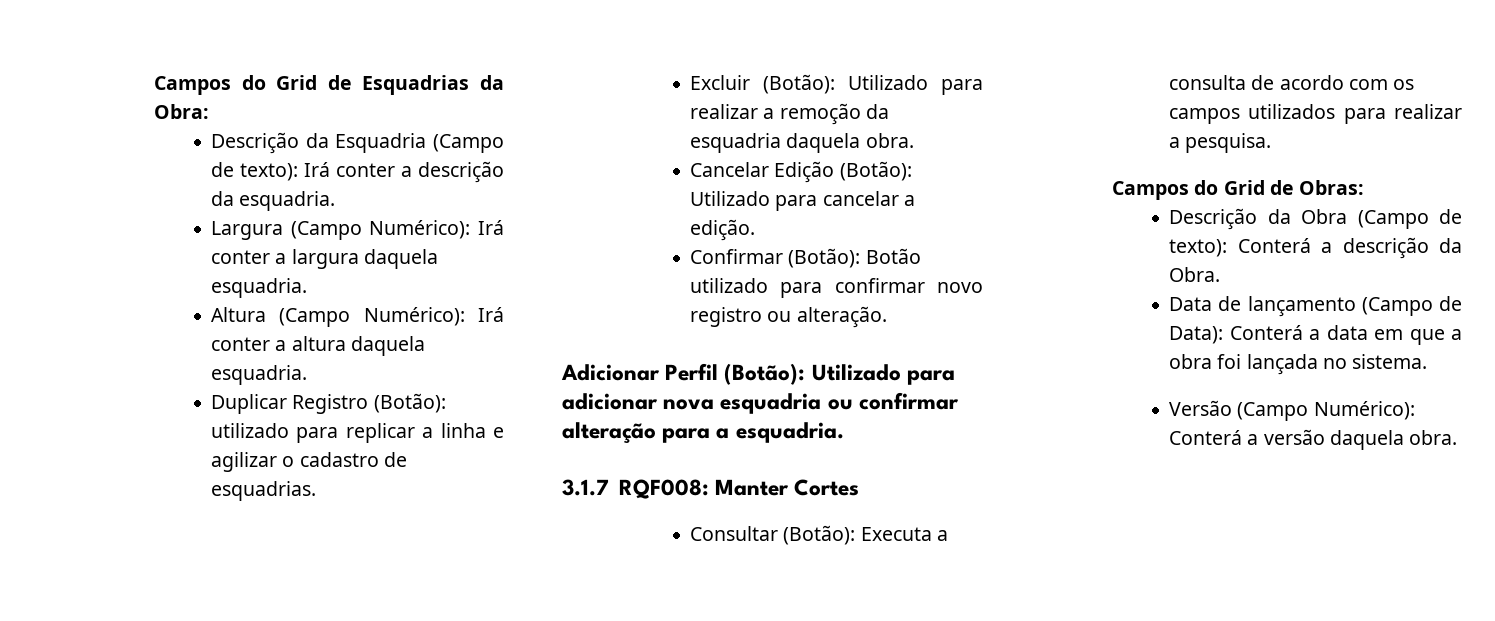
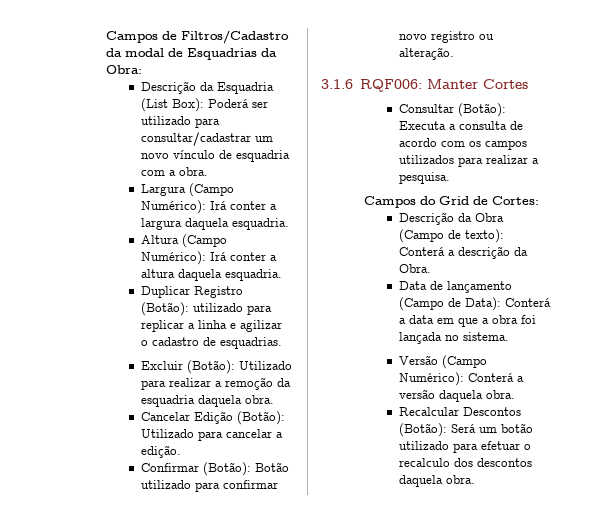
[154,75,318,95] Campos do Grid -> [105,30,289,44] [105,48,164,57] Campos de Filtros/Cadastro da modal
[433,134,504,153] [211,161,504,183] [211,191,336,211] (Campo de texto): Irá conter a descrição da esquadria. -> [141,98,269,112] [141,116,221,128] [141,132,274,146] [141,150,291,162] [141,167,209,176] (List Box): Poderá ser utilizado para consultar/cadastrar um novo vínculo de esquadria com a obra.
[561,363,955,385] [562,392,959,414] [562,422,844,443] [562,479,709,499] Adicionar Perfil (Botão): Utilizado para adicionar nova esquadria ou confirmar alteração para a esquadria. // 3.1.7 RQF008: -> [321,79,422,92] 3.1.6 RQF006:
[1299,180,1365,195] Obras: -> [491,196,539,205] Cortes:
(1458, 437) none -> [399,407,522,416] [399,423,534,437] [399,441,532,453] [399,458,533,467] [399,475,476,487] // Recalcular Descontos (Botão): Será um botão utilizado para efetuar o recalculo dos descontos daquela obra.

